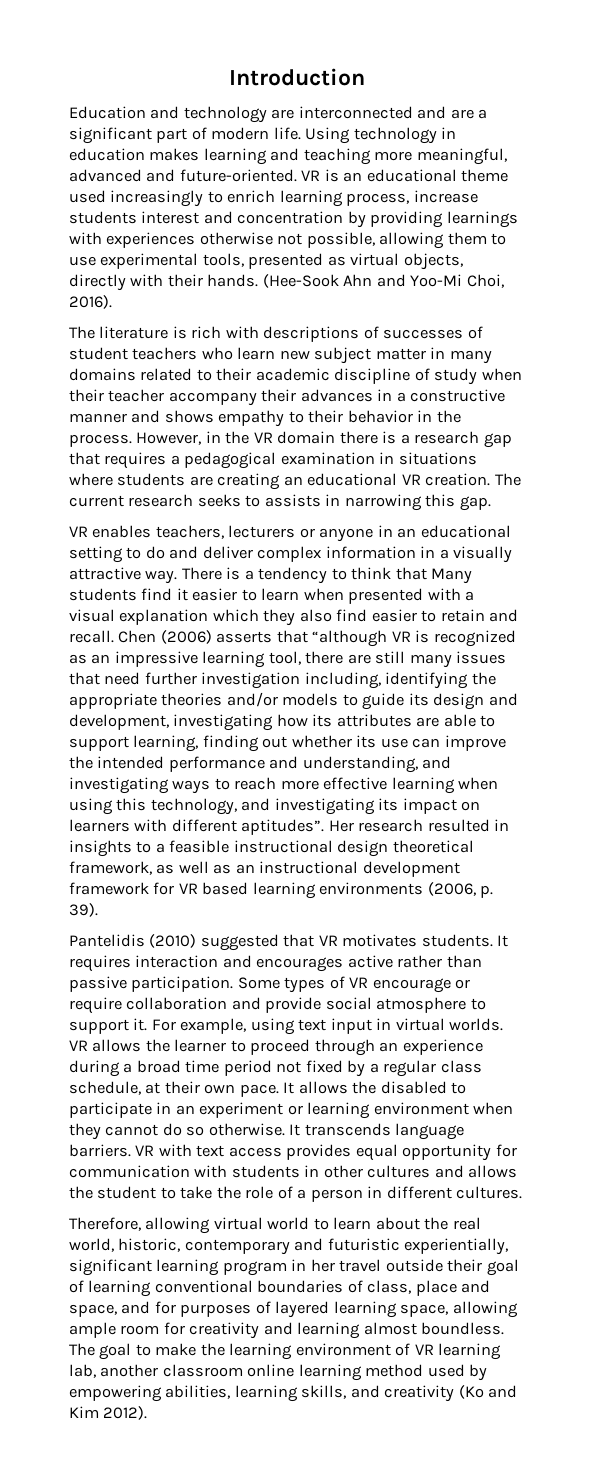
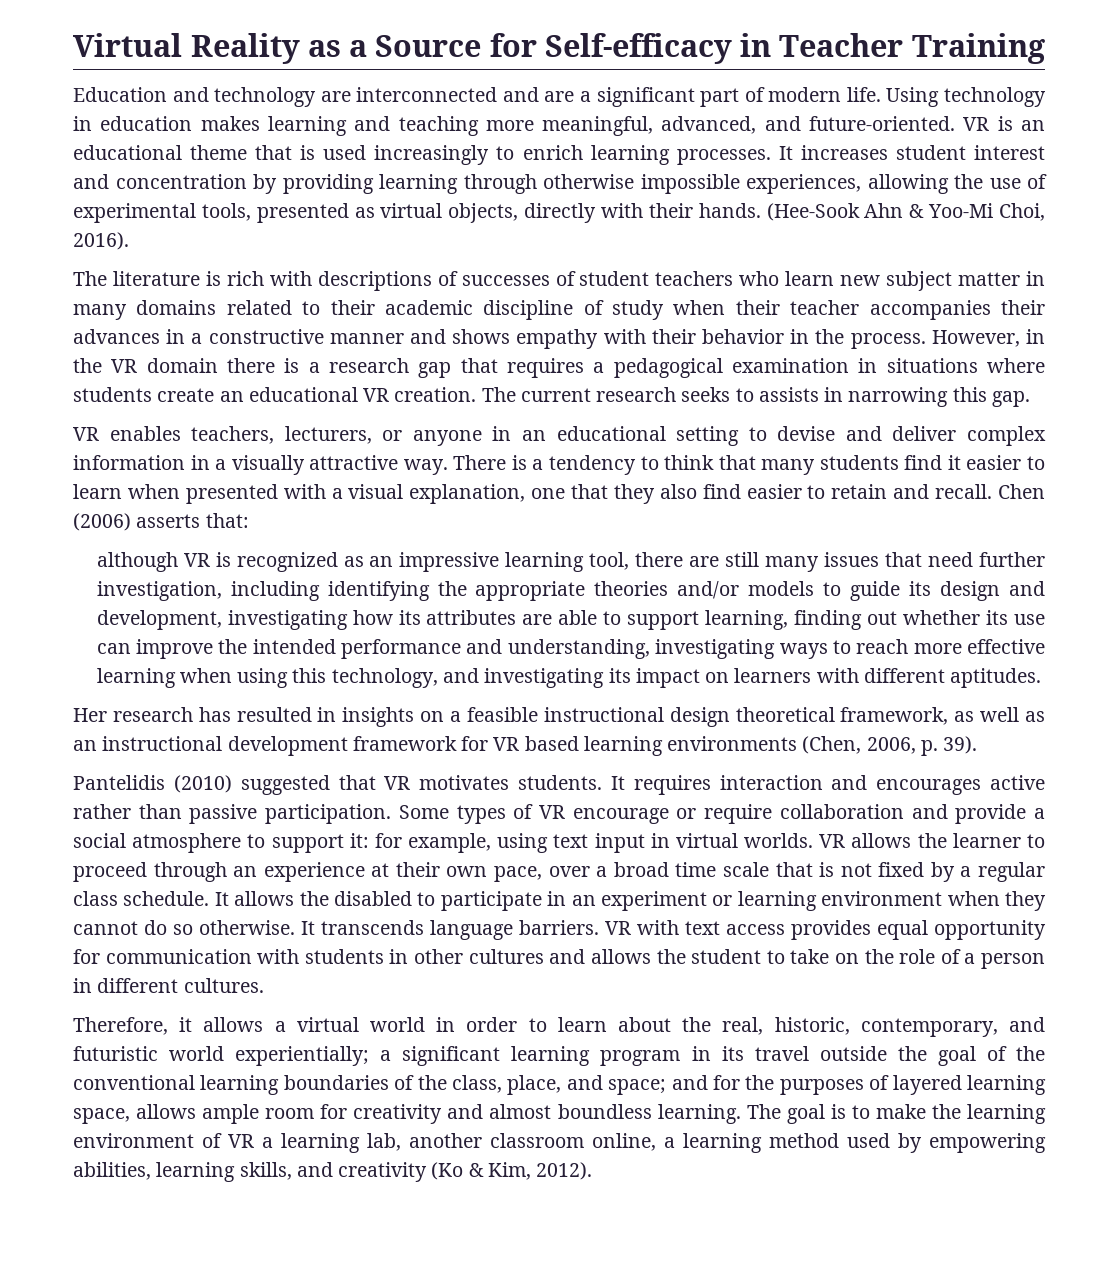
[228,68,365,86] Introduction -> [73,33,1045,64] Virtual Reality as a Source for Self-efficacy in Teacher Training
[69,169,142,182] advanced -> [661,116,757,134] advanced,
(509, 175) none -> [255,145,316,160] that is
[346,190,478,206] [69,211,137,224] process, increase students -> [676,145,966,165] processes. It increases student
[446,211,518,228] [69,232,507,249] [69,256,96,266] learnings with experiences otherwise not possible, allowing them to use -> [379,174,1047,194] learning through otherwise impossible experiences, allowing the use of
[376,274,406,287] and -> [909,204,925,218] &
[168,392,257,406] accompany -> [869,300,991,320] accompanies
[288,411,304,423] to -> [603,329,646,344] with
[189,473,281,490] are creating -> [157,388,215,402] create
[228,525,296,538] lecturers -> [284,426,372,444] lecturers,
[145,546,165,559] do -> [777,426,836,441] devise
[431,568,473,584] Many -> [761,459,816,475] many
[119,609,259,625] explanation which -> [409,484,609,504] explanation, one that
[276,630,388,647] that “although -> [205,513,249,528] [96,552,178,572] that: // although
[201,672,381,689] investigation including, -> [96,581,320,601] investigation, including
[422,756,452,769] and -> (650, 649) none
[241,819,325,835] aptitudes”. -> [950,668,1042,688] aptitudes. //
(424, 825) none -> [198,707,231,722] has
[136,841,152,853] to -> [420,711,445,722] on
[427,882,476,896] (2006, -> [802,736,916,754] (Chen, 2006,
(322, 1005) none -> [1033,808,1045,819] a
[133,1018,176,1031] it. For -> [349,833,402,848] it: for
[69,1060,272,1077] during a broad time period -> [371,862,835,882] at their own pace, over a broad time scale that is
[69,1081,279,1097] schedule, at their own pace. -> [123,891,210,906] schedule.
(213, 1192) none -> [834,953,859,964] on
[145,1217,481,1234] [69,1238,509,1255] allowing virtual world to learn about the real world, historic, contemporary and futuristic experientially, -> [179,1017,1046,1037] [73,1046,392,1066] it allows a virtual world in order to learn about the real, historic, contemporary, and futuristic world experientially; a
[310,1259,335,1272] her -> [721,1046,744,1061] its
[447,1259,483,1272] their -> [897,1046,927,1061] the
[88,1280,491,1297] [69,1304,117,1317] learning conventional boundaries of class, place and space, -> [1015,1046,1045,1061] [73,1075,667,1095] the conventional learning boundaries of the class, place, and space;
(176, 1307) none -> [745,1075,775,1090] the
[452,1301,518,1318] allowing -> [136,1104,197,1119] allows
[297,1322,505,1339] learning almost boundless. -> [489,1104,741,1124] almost boundless learning.
(132, 1351) none -> [830,1104,846,1119] is
(434, 1349) none -> [262,1137,273,1148] a
[247,1364,295,1377] online -> [592,1133,675,1151] online, a
[488,1385,518,1398] [69,1406,99,1418] and Kim -> [468,1162,531,1180] & Kim,

